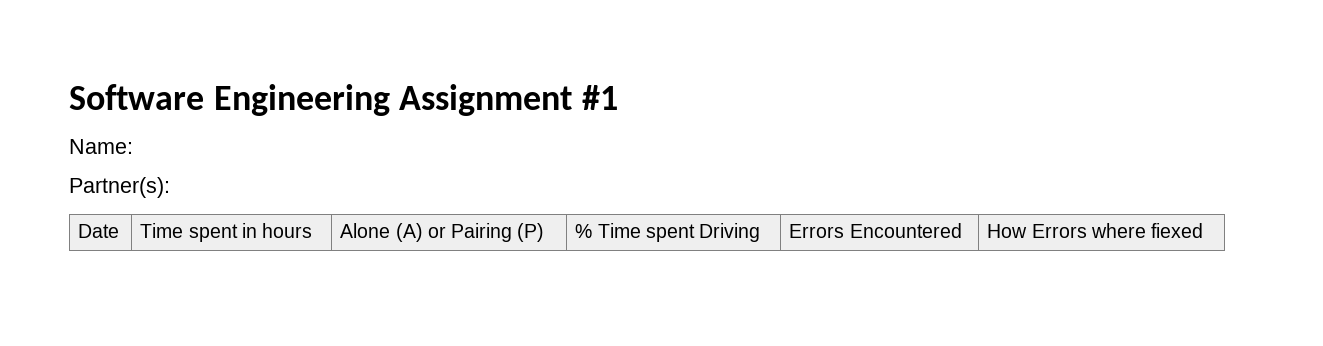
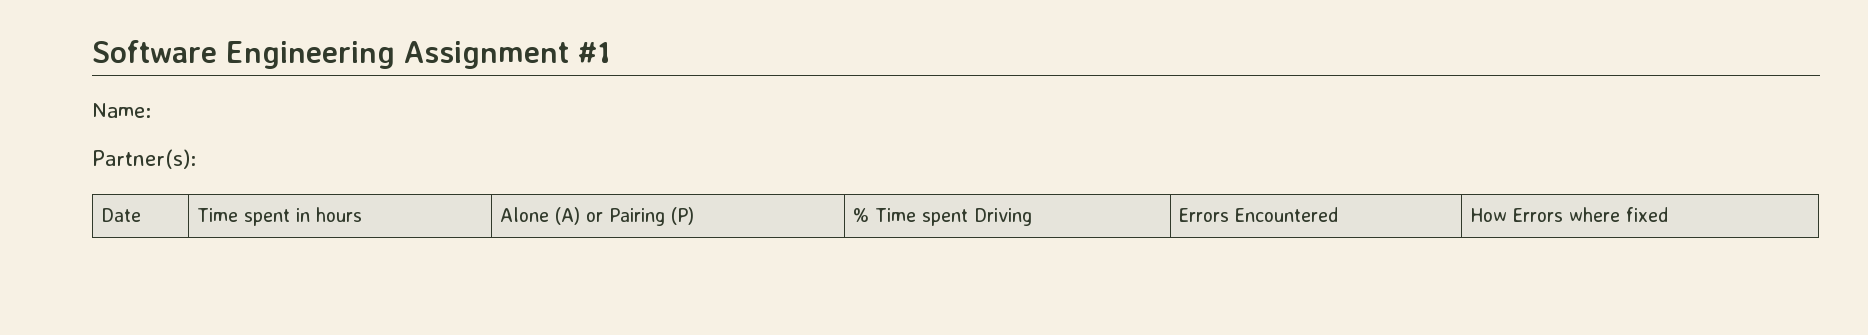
[1151,223,1204,238] fiexed -> [1626,207,1669,222] fixed

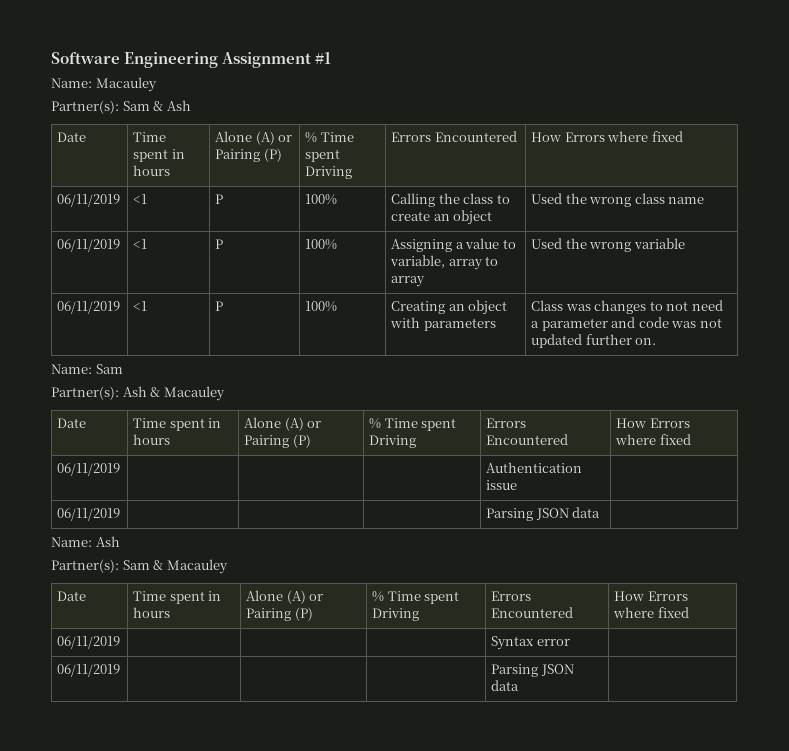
[92,149,196,169] // Partner(s): -> [95,77,157,92] [51,100,191,114] Macauley // Partner(s): Sam & Ash
(1669, 214) none -> [57,194,121,207] [133,194,148,204] [215,194,224,204] [305,194,338,205] [391,193,510,207] [391,210,493,225] [531,193,705,207] [57,239,121,252] [133,239,148,249] [215,239,224,249] [305,239,338,250] [391,238,516,252] [390,255,499,270] [391,276,426,287] [531,238,685,252] [57,301,121,314] [133,301,148,311] [215,301,224,311] [305,301,338,312] [391,300,508,315] [390,317,496,331] [531,300,723,314] [531,317,722,331] [531,334,657,348] [51,364,123,374] [51,386,225,401] [57,418,87,428] [133,418,222,431] [133,434,171,445] [244,417,322,431] [244,434,311,448] [369,418,457,431] [369,435,417,448] [486,418,527,428] [486,434,569,445] [616,418,690,428] [615,434,691,445] [57,463,121,476] [486,462,583,473] [486,480,518,490] [57,508,121,521] [486,507,601,521] [51,536,120,547] [51,559,228,574] [57,591,87,601] [133,591,222,604] [133,607,171,618] [246,590,324,604] [246,607,313,621] [372,591,460,604] [372,608,420,621] [491,591,532,601] [491,607,574,618] [614,591,688,601] [613,607,689,618] [57,636,121,649] [491,636,570,650] [57,664,121,677] [491,664,574,677] [491,680,520,691] // 06/11/2019 | <1 | P | 100% | Calling the class to create an object | Used the wrong class name // 06/11/2019 | <1 | P | 100% | Assigning a value to variable, array to array | Used the wrong variable // 06/11/2019 | <1 | P | 100% | Creating an object with parameters | Class was changes to not need a parameter and code was not updated further on. // Name: Sam // Partner(s): Ash & Macauley // Date | Time spent in hours | Alone (A) or Pairing (P) | % Time spent Driving | Errors Encountered | How Errors where fixed // 06/11/2019 | | | | Authentication issue | // 06/11/2019 | | | | Parsing JSON data | // Name: Ash // Partner(s): Sam & Macauley // Date | Time spent in hours | Alone (A) or Pairing (P) | % Time spent Driving | Errors Encountered | How Errors where fixed // 06/11/2019 | | | | Syntax error | // 06/11/2019 | | | | Parsing JSON data |

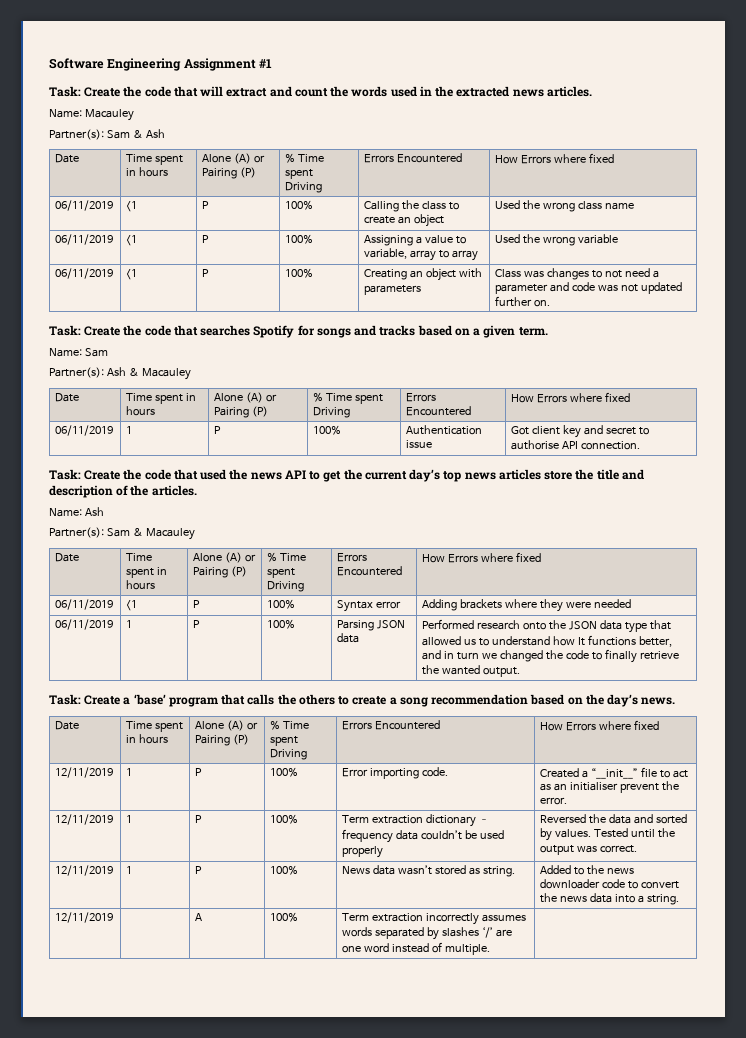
(332, 58) none -> [49,86,592,97] // Task: Create the code that will extract and count the words used in the extracted news articles.
(657, 341) none -> [49,325,548,338] // Task: Create the code that searches Spotify for songs and tracks based on a given term.
(121, 469) | | -> [126,426,133,434] [214,426,222,434] [313,425,342,435] 1 | P | 100%
[57,508,121,521] [486,507,601,521] // 06/11/2019 | | | | Parsing JSON data | -> [511,425,650,438] [511,440,641,450] [49,469,644,482] [49,485,197,498] Got client key and secret to authorise API connection. // Task: Create the code that used the news API to get the current day’s top news articles store the title and description of the articles.
(121, 642) | | -> [126,600,138,611] [193,600,201,608] [267,599,296,609] <1 | P | 100%
[57,664,121,677] [491,664,574,677] [491,680,520,691] // 06/11/2019 | | | | Parsing JSON data -> [422,599,632,612] [55,619,114,630] [126,620,133,628] [193,620,201,628] [267,619,296,629] [337,620,406,631] [337,633,360,643] [422,619,672,633] [422,635,673,647] [422,649,680,663] [422,665,521,677] [49,694,676,707] [55,721,80,730] [126,721,184,732] [126,734,169,744] [195,720,259,731] [195,734,250,746] [270,720,310,730] [270,736,299,746] [270,749,308,760] [342,720,441,730] [540,720,660,731] [55,767,114,778] [126,768,133,776] [195,768,203,776] [270,767,299,777] [342,767,449,779] [540,767,689,779] [540,781,680,793] [540,797,568,805] [55,814,114,825] [126,815,133,823] [195,815,203,823] [270,814,299,824] [342,814,490,827] [342,829,505,843] [342,846,384,858] [540,814,688,824] [540,828,676,841] [540,845,638,855] [55,865,114,876] [126,866,133,874] [195,866,203,874] [270,865,299,875] [342,865,516,877] [540,865,635,875] [540,879,680,889] [540,893,680,905] [55,912,114,923] [195,913,203,921] [270,912,299,922] [342,913,527,925] [342,927,513,940] [342,942,491,955] Adding brackets where they were needed // 06/11/2019 | 1 | P | 100% | Parsing JSON data | Performed research onto the JSON data type that allowed us to understand how It functions better, and in turn we changed the code to finally retrieve the wanted output. // Task: Create a ‘base’ program that calls the others to create a song recommendation based on the day’s news. // Date | Time spent in hours | Alone (A) or Pairing (P) | % Time spent Driving | Errors Encountered | How Errors where fixed // 12/11/2019 | 1 | P | 100% | Error importing code. | Created a “__init__” file to act as an initialiser prevent the error. // 12/11/2019 | 1 | P | 100% | Term extraction dictionary – frequency data couldn’t be used properly | Reversed the data and sorted by values. Tested until the output was correct. // 12/11/2019 | 1 | P | 100% | News data wasn’t stored as string. | Added to the news downloader code to convert the news data into a string. // 12/11/2019 | | A | 100% | Term extraction incorrectly assumes words separated by slashes ‘/’ are one word instead of multiple.

